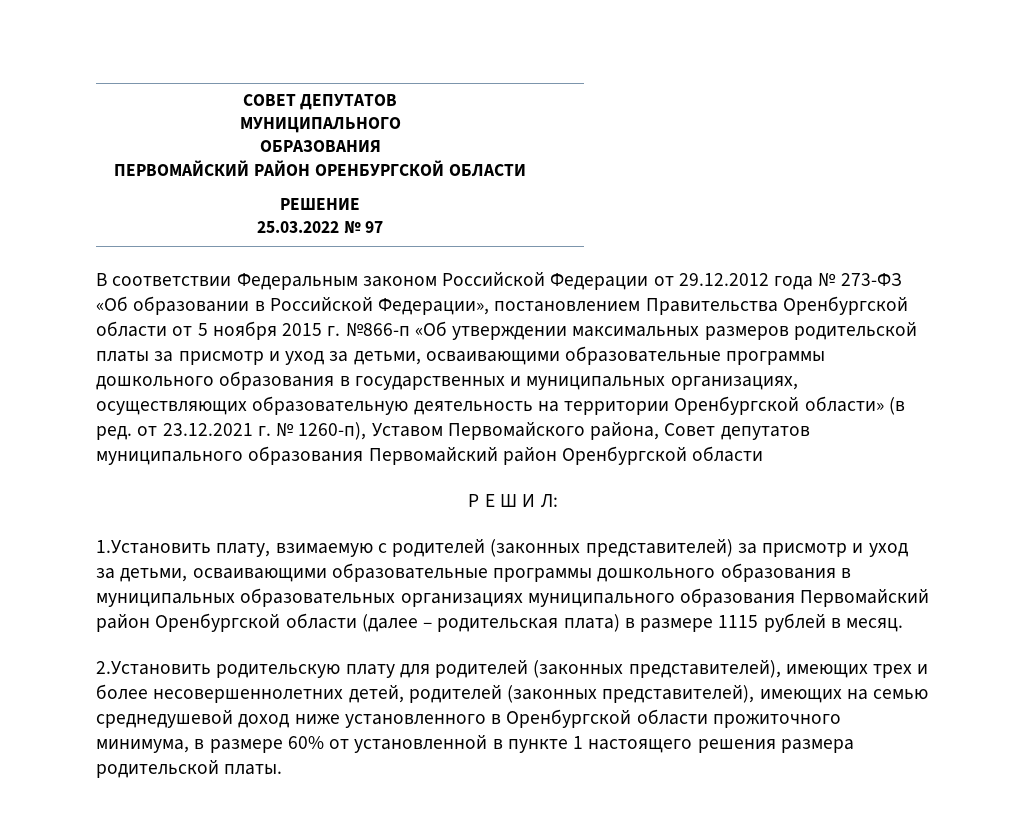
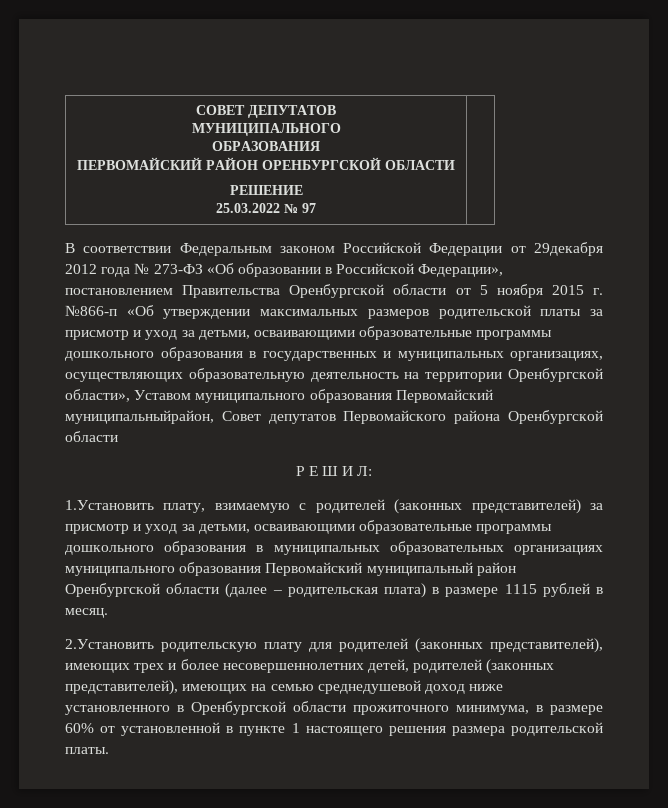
[678,273,769,286] 29.12.2012 -> [534,242,603,256] [65,264,97,274] 29декабря 2012
[804,396,905,415] [96,421,810,440] [96,446,557,465] области» (в ред. от 23.12.2021 г. № 1260-п), Уставом Первомайского района, Совет депутатов муниципального образования Первомайский район -> [65,389,493,403] [65,410,501,424] области», Уставом муниципального образования Первомайский муниципальныйрайон, Совет депутатов Первомайского района
(930, 597) none -> [366,562,473,576] муниципальный

